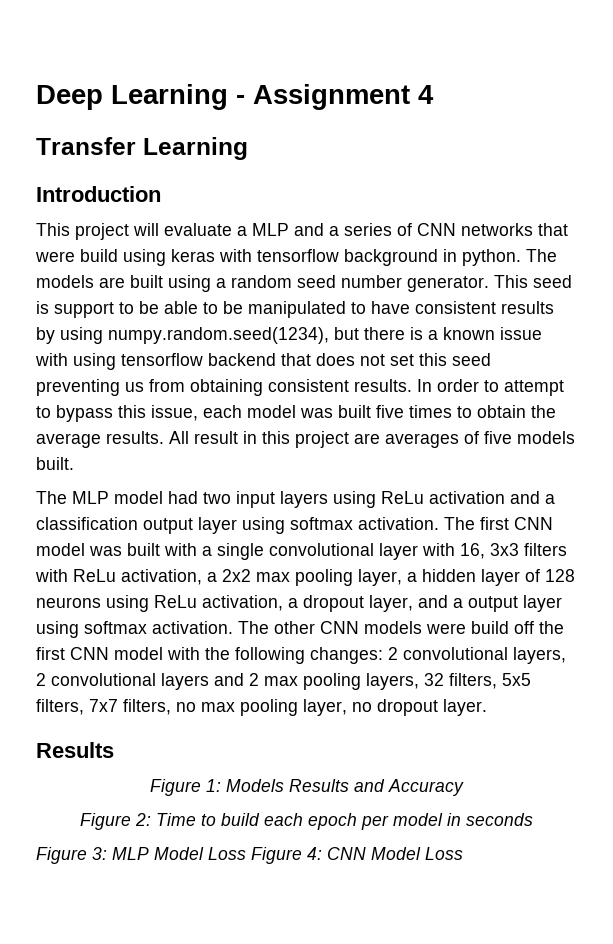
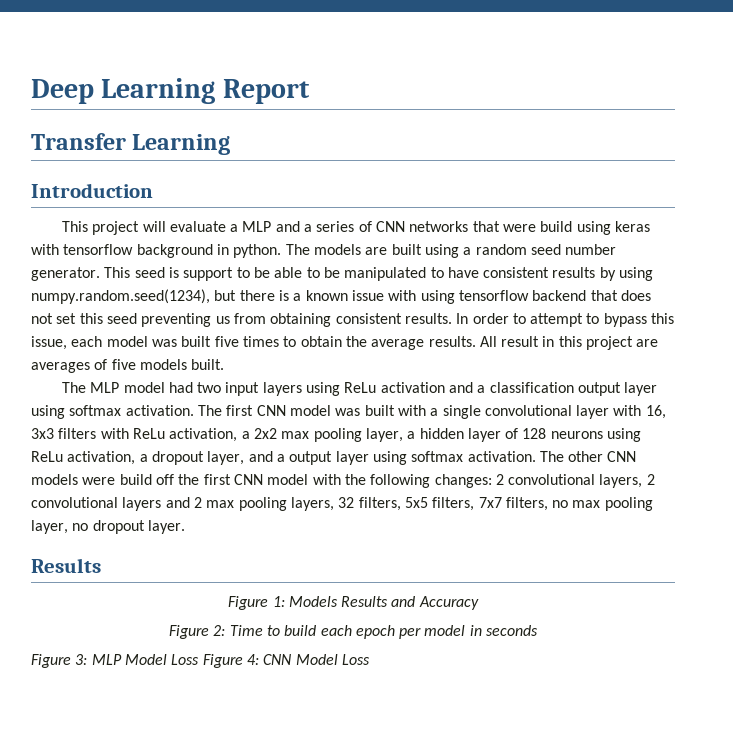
[236,84,434,110] - Assignment 4 -> [222,79,310,104] Report

